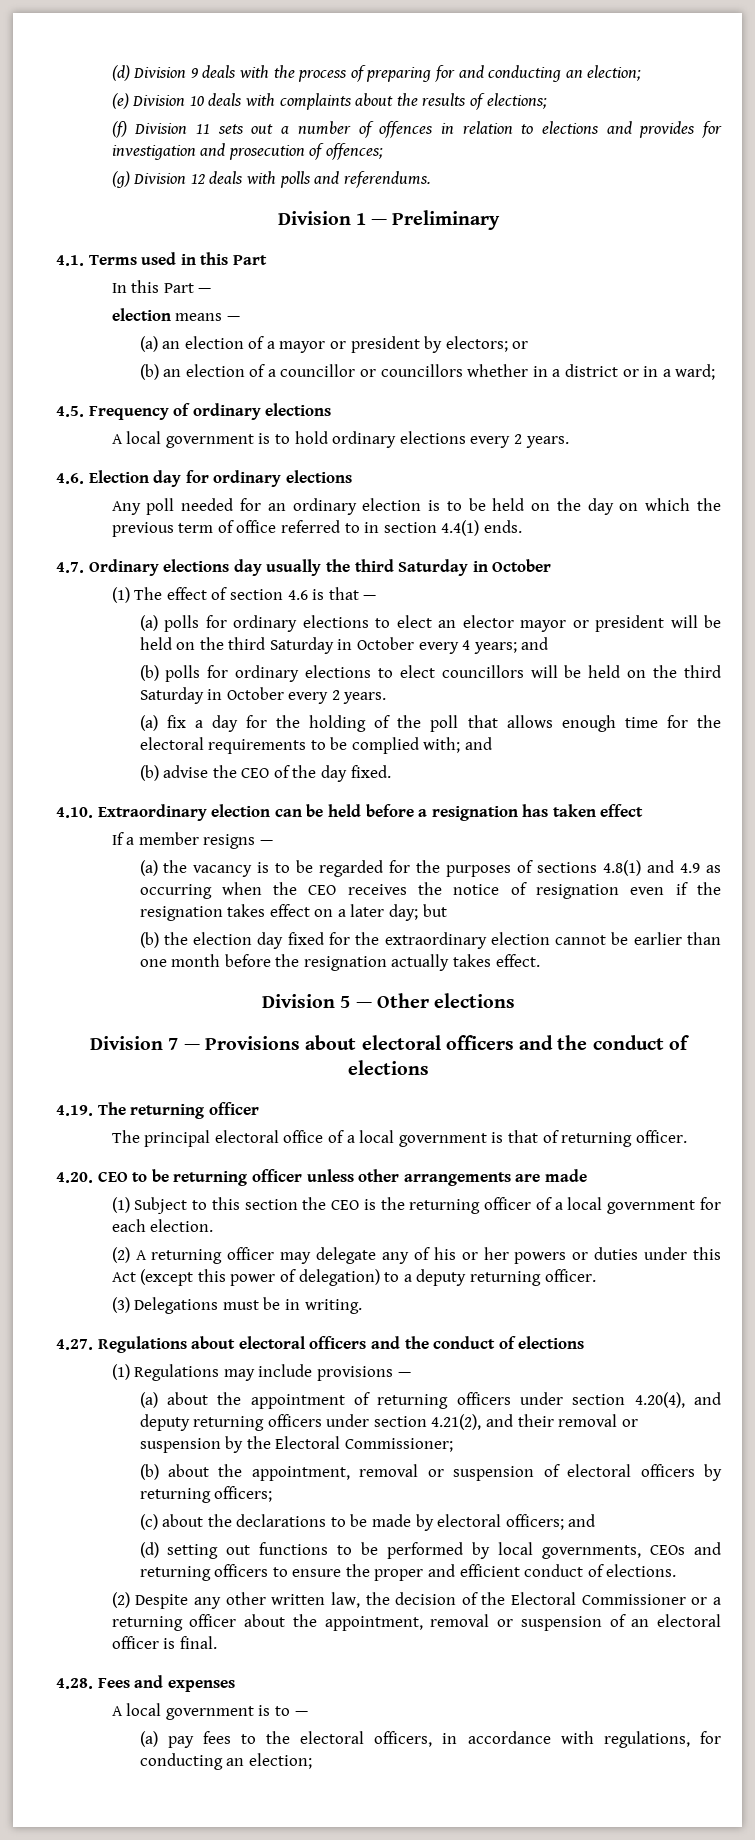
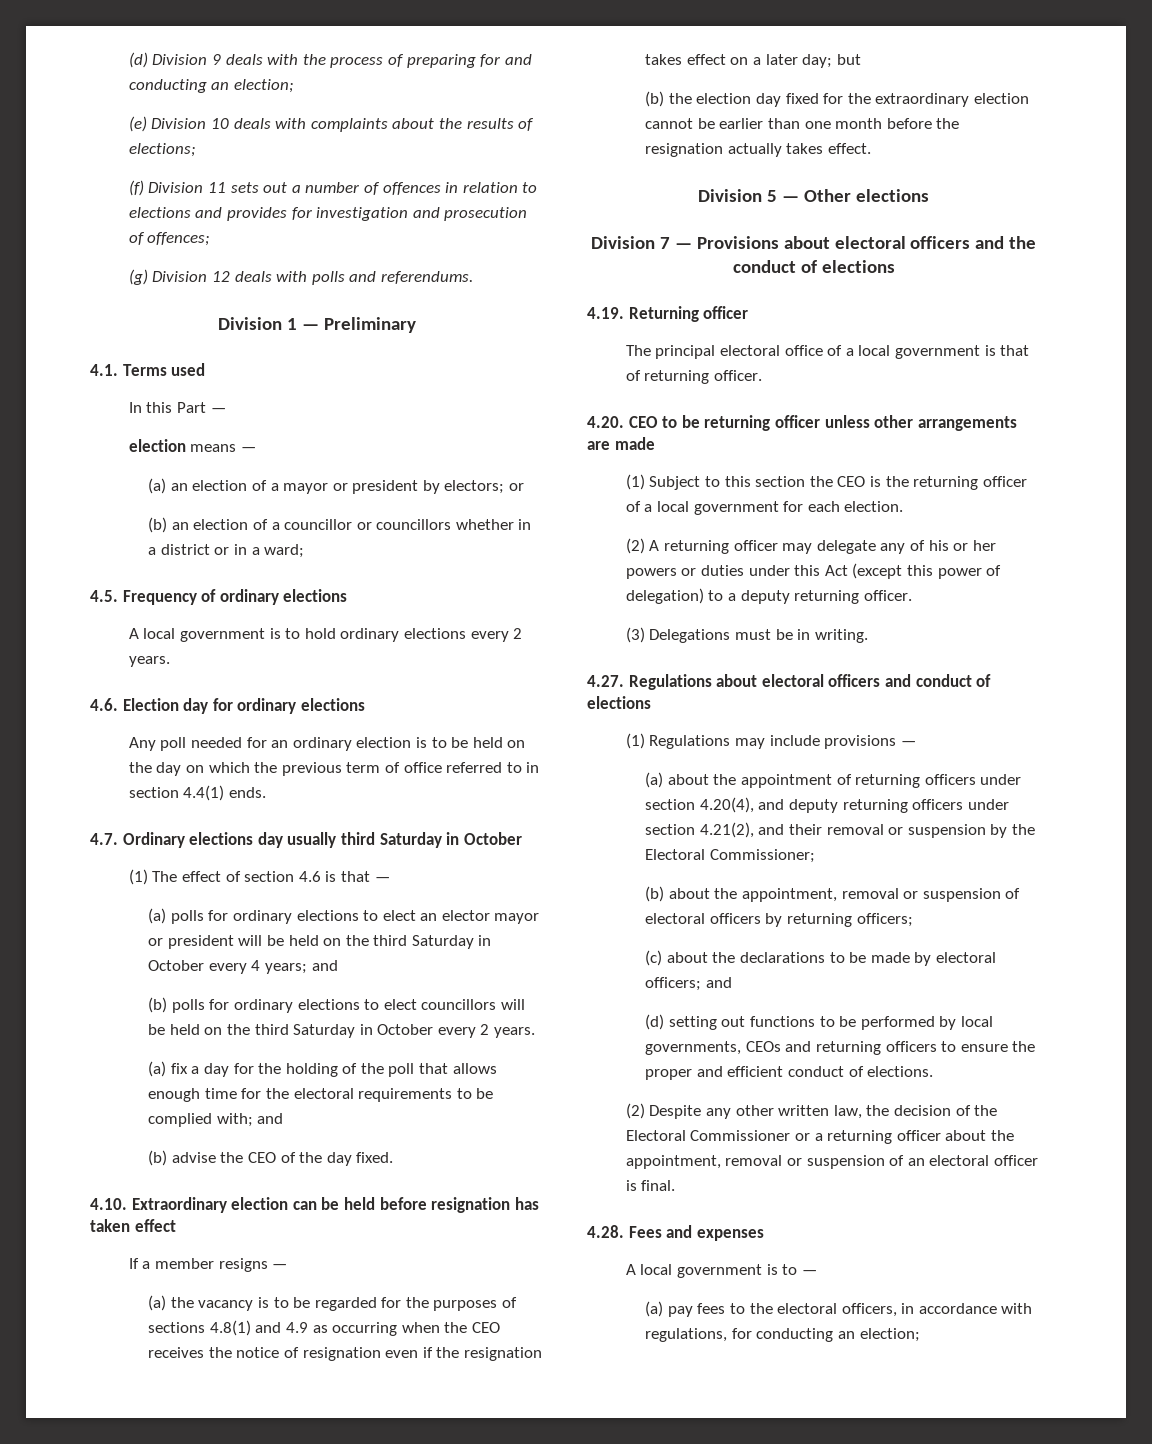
[180,252,267,265] in this Part -> (206, 369) none
[325,559,350,572] the -> (337, 840) none
[418,809,428,817] a -> (427, 1203) none
[97,1102,205,1119] The returning -> [628,306,699,322] Returning
[404,1336,429,1349] the -> (911, 680) none

